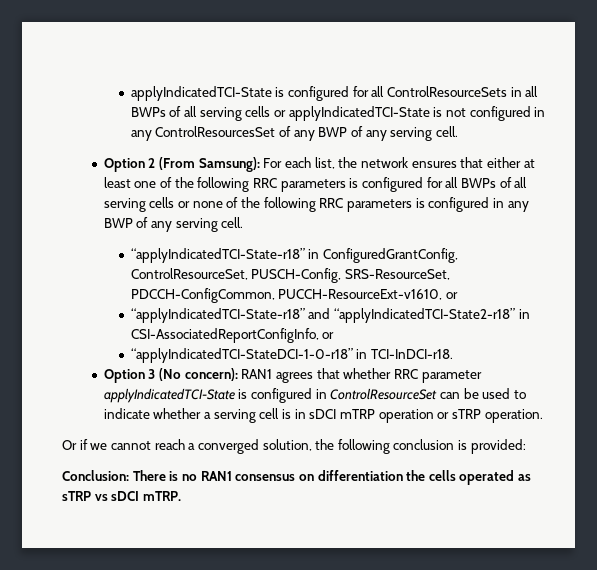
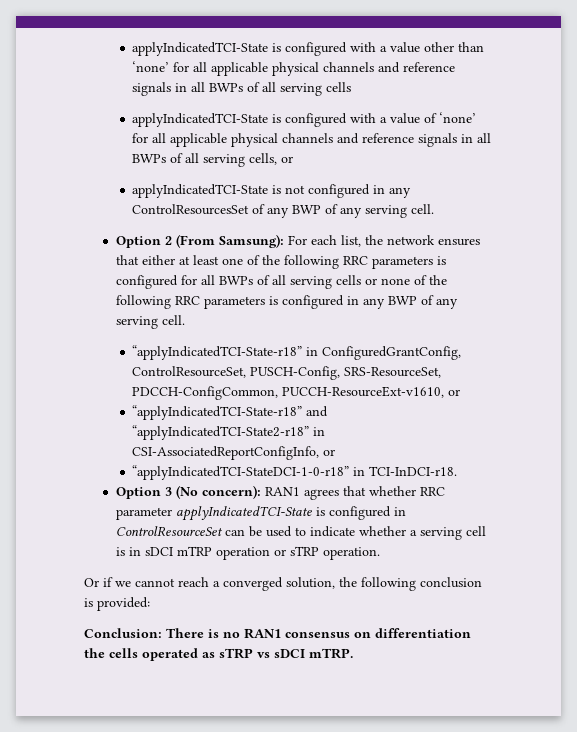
[130,86,507,101] applyIndicatedTCI-State is configured for all ControlResourceSets -> [132,42,485,56] [132,61,456,76] [132,82,172,96] applyIndicatedTCI-State is configured with a value other than ‘none’ for all applicable physical channels and reference signals
[273,110,286,117] or -> [132,112,477,127] [132,133,492,147] [132,153,294,167] // applyIndicatedTCI-State is configured with a value of ‘none’ for all applicable physical channels and reference signals in all BWPs of all serving cells, or //

